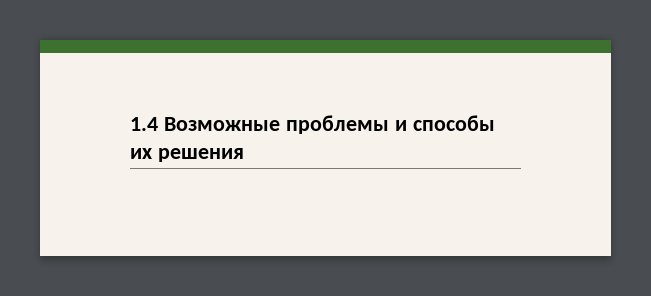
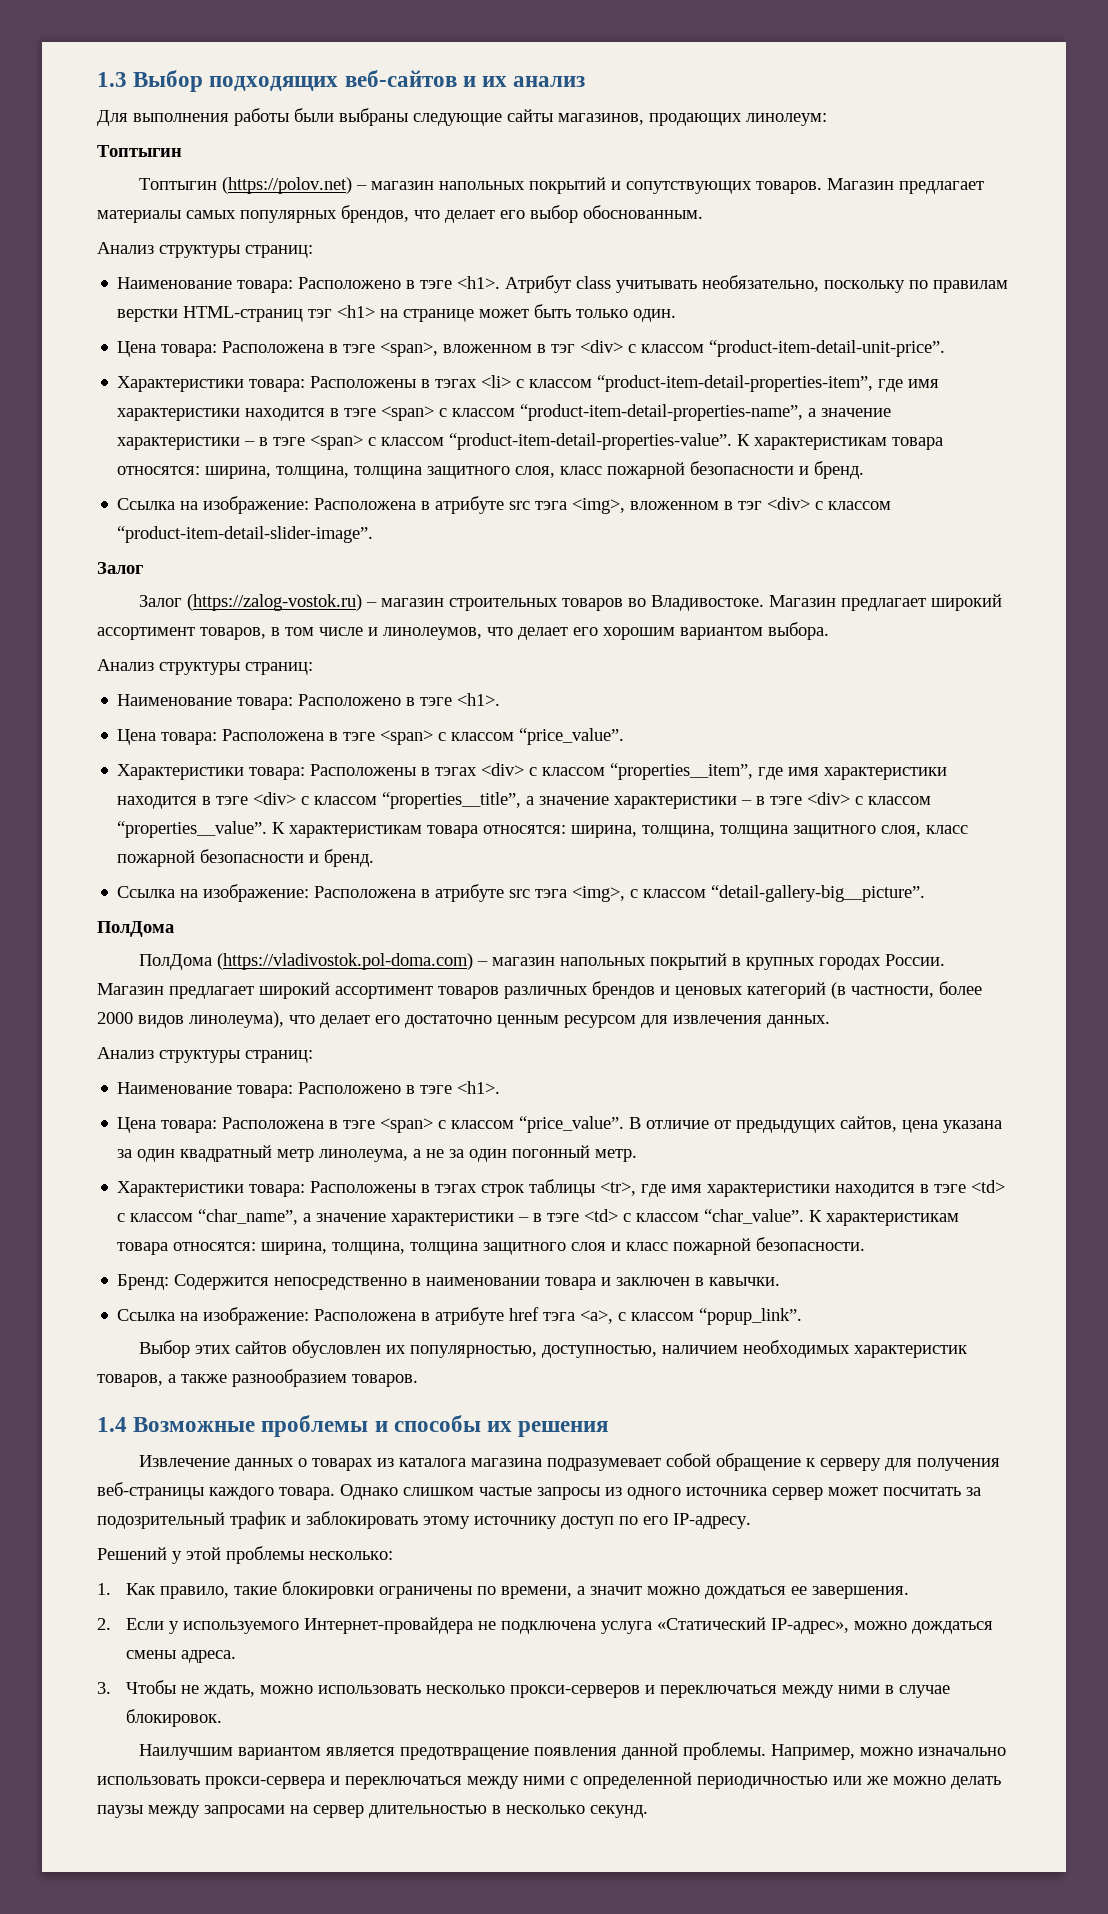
(130, 124) none -> [97,70,586,92] [97,108,827,126] [97,145,182,157] [139,177,985,194] [97,205,703,223] [97,242,313,258] [117,275,1009,293] [117,304,677,322] [117,340,946,357] [117,375,940,392] [117,404,892,421] [117,433,944,450] [117,461,865,479] [117,496,892,514] [117,526,374,543] [97,562,143,574] [139,594,1003,611] [97,622,829,640] [97,659,313,675] [117,693,501,710] [117,728,625,745] [117,763,948,780] [117,792,932,809] [117,821,969,838] [117,849,375,867] [117,884,926,902] [97,921,174,937] [139,953,946,970] [97,981,982,999] [97,1011,830,1028] [97,1047,313,1063] [117,1081,501,1098] [117,1116,1003,1133] [117,1145,638,1162] [117,1179,1006,1197] [117,1209,960,1226] [117,1237,866,1255] [117,1274,781,1290] [117,1307,803,1325] [139,1340,968,1358] [97,1369,418,1387] 1.3 Выбор подходящих веб-сайтов и их анализ // Для выполнения работы были выбраны следующие сайты магазинов, продающих линолеум: // Топтыгин // Топтыгин (https://polov.net) – магазин напольных покрытий и сопутствующих товаров. Магазин предлагает материалы самых популярных брендов, что делает его выбор обоснованным. // Анализ структуры страниц: // Наименование товара: Расположено в тэге <h1>. Атрибут class учитывать необязательно, поскольку по правилам верстки HTML-страниц тэг <h1> на странице может быть только один. // Цена товара: Расположена в тэге <span>, вложенном в тэг <div> с классом “product-item-detail-unit-price”. // Характеристики товара: Расположены в тэгах <li> с классом “product-item-detail-properties-item”, где имя характеристики находится в тэге <span> с классом “product-item-detail-properties-name”, а значение характеристики – в тэге <span> с классом “product-item-detail-properties-value”. К характеристикам товара относятся: ширина, толщина, толщина защитного слоя, класс пожарной безопасности и бренд. // Ссылка на изображение: Расположена в атрибуте src тэга <img>, вложенном в тэг <div> с классом “product-item-detail-slider-image”. // Залог // Залог (https://zalog-vostok.ru) – магазин строительных товаров во Владивостоке. Магазин предлагает широкий ассортимент товаров, в том числе и линолеумов, что делает его хорошим вариантом выбора. // Анализ структуры страниц: // Наименование товара: Расположено в тэге <h1>. // Цена товара: Расположена в тэге <span> с классом “price_value”. // Характеристики товара: Расположены в тэгах <div> с классом “properties__item”, где имя характеристики находится в тэге <div> с классом “properties__title”, а значение характеристики – в тэге <div> с классом “properties__value”. К характеристикам товара относятся: ширина, толщина, толщина защитного слоя, класс пожарной безопасности и бренд. // Ссылка на изображение: Расположена в атрибуте src тэга <img>, с классом “detail-gallery-big__picture”. // ПолДома // ПолДома (https://vladivostok.pol-doma.com) – магазин напольных покрытий в крупных городах России. Магазин предлагает широкий ассортимент товаров различных брендов и ценовых категорий (в частности, более 2000 видов линолеума), что делает его достаточно ценным ресурсом для извлечения данных. // Анализ структуры страниц: // Наименование товара: Расположено в тэге <h1>. // Цена товара: Расположена в тэге <span> с классом “price_value”. В отличие от предыдущих сайтов, цена указана за один квадратный метр линолеума, а не за один погонный метр. // Характеристики товара: Расположены в тэгах строк таблицы <tr>, где имя характеристики находится в тэге <td> с классом “char_name”, а значение характеристики – в тэге <td> с классом “char_value”. К характеристикам товара относятся: ширина, толщина, толщина защитного слоя и класс пожарной безопасности. // Бренд: Содержится непосредственно в наименовании товара и заключен в кавычки. // Ссылка на изображение: Расположена в атрибуте href тэга <a>, с классом “popup_link”. // Выбор этих сайтов обусловлен их популярностью, доступностью, наличием необходимых характеристик товаров, а также разнообразием товаров. //
(244, 155) none -> [139,1453,1001,1471] [97,1482,981,1500] [97,1511,751,1529] [97,1546,393,1564] [97,1581,909,1599] [97,1617,993,1634] [125,1650,236,1663] [97,1680,950,1698] [125,1709,222,1727] [139,1742,1007,1760] [97,1772,1001,1789] [97,1805,648,1818] // Извлечение данных о товарах из каталога магазина подразумевает собой обращение к серверу для получения веб-страницы каждого товара. Однако слишком частые запросы из одного источника сервер может посчитать за подозрительный трафик и заблокировать этому источнику доступ по его IP-адресу. // Решений у этой проблемы несколько: // 1. Как правило, такие блокировки ограничены по времени, а значит можно дождаться ее завершения. // 2. Если у используемого Интернет-провайдера не подключена услуга «Статический IP-адрес», можно дождаться смены адреса. // 3. Чтобы не ждать, можно использовать несколько прокси-серверов и переключаться между ними в случае блокировок. // Наилучшим вариантом является предотвращение появления данной проблемы. Например, можно изначально использовать прокси-сервера и переключаться между ними с определенной периодичностью или же можно делать паузы между запросами на сервер длительностью в несколько секунд.

